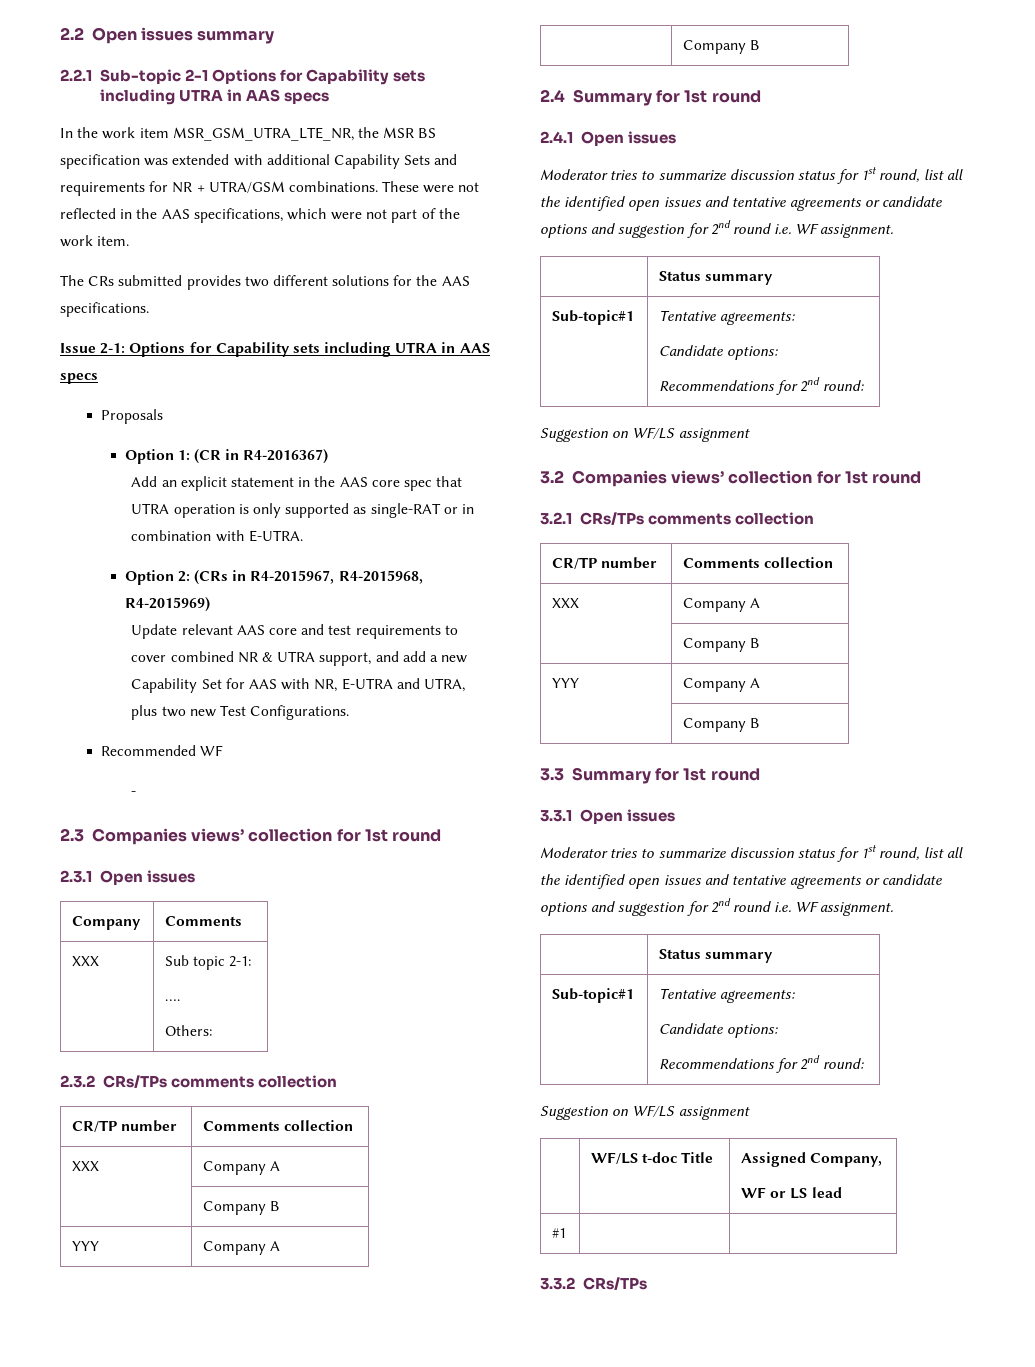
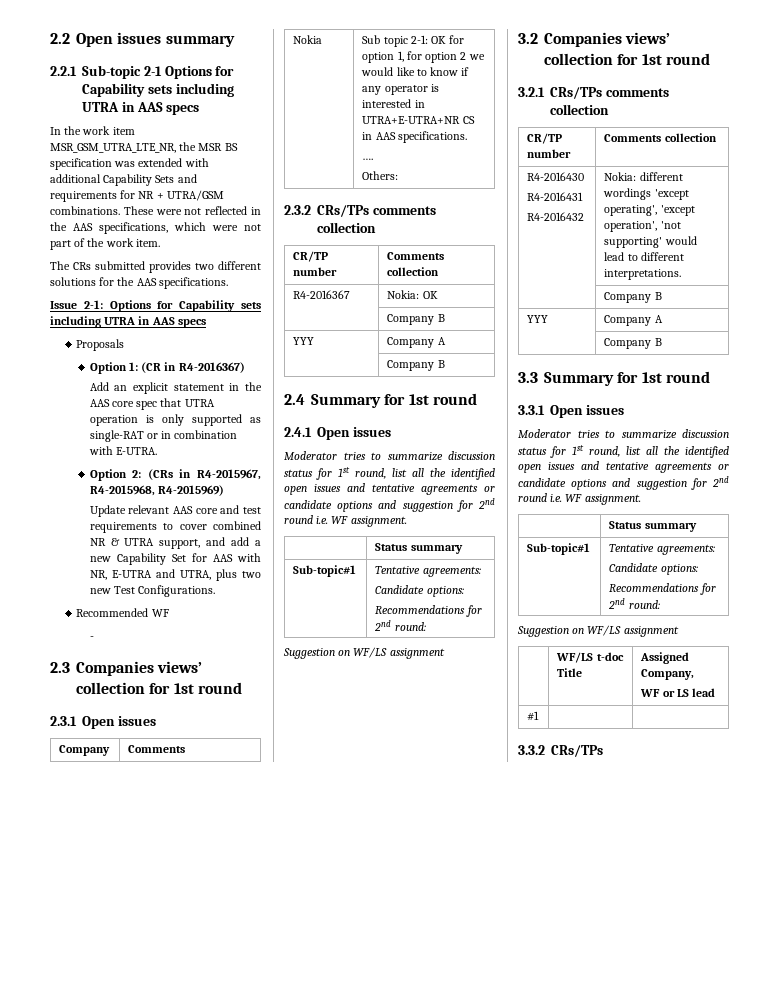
[72,956,100,966] XXX -> [293,35,323,44] Nokia
(252, 961) none -> [431,35,465,44] [362,51,485,63] [361,67,470,76] [362,84,439,95] [362,99,425,108] [362,116,475,124] [362,131,467,143] OK for option 1, for option 2 we would like to know if any operator is interested in UTRA+E-UTRA+NR CS in AAS specifications.
[72,1161,100,1171] [203,1161,281,1175] XXX | Company A -> [293,290,351,299] [387,290,438,299] R4-2016367 | Nokia: OK
[552,598,580,608] [683,598,761,612] XXX | Company A -> [527,172,585,181] [527,192,584,201] [527,212,585,221] [604,172,683,181] [603,188,689,200] [604,205,695,216] [604,221,681,232] [604,236,697,248] [604,252,684,261] [604,269,682,280] R4-2016430 // R4-2016431 // R4-2016432 | Nokia: different wordings 'except operating', 'except operation', 'not supporting' would lead to different interpretations.

